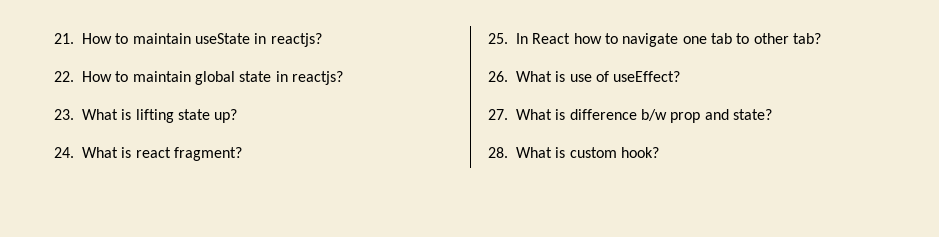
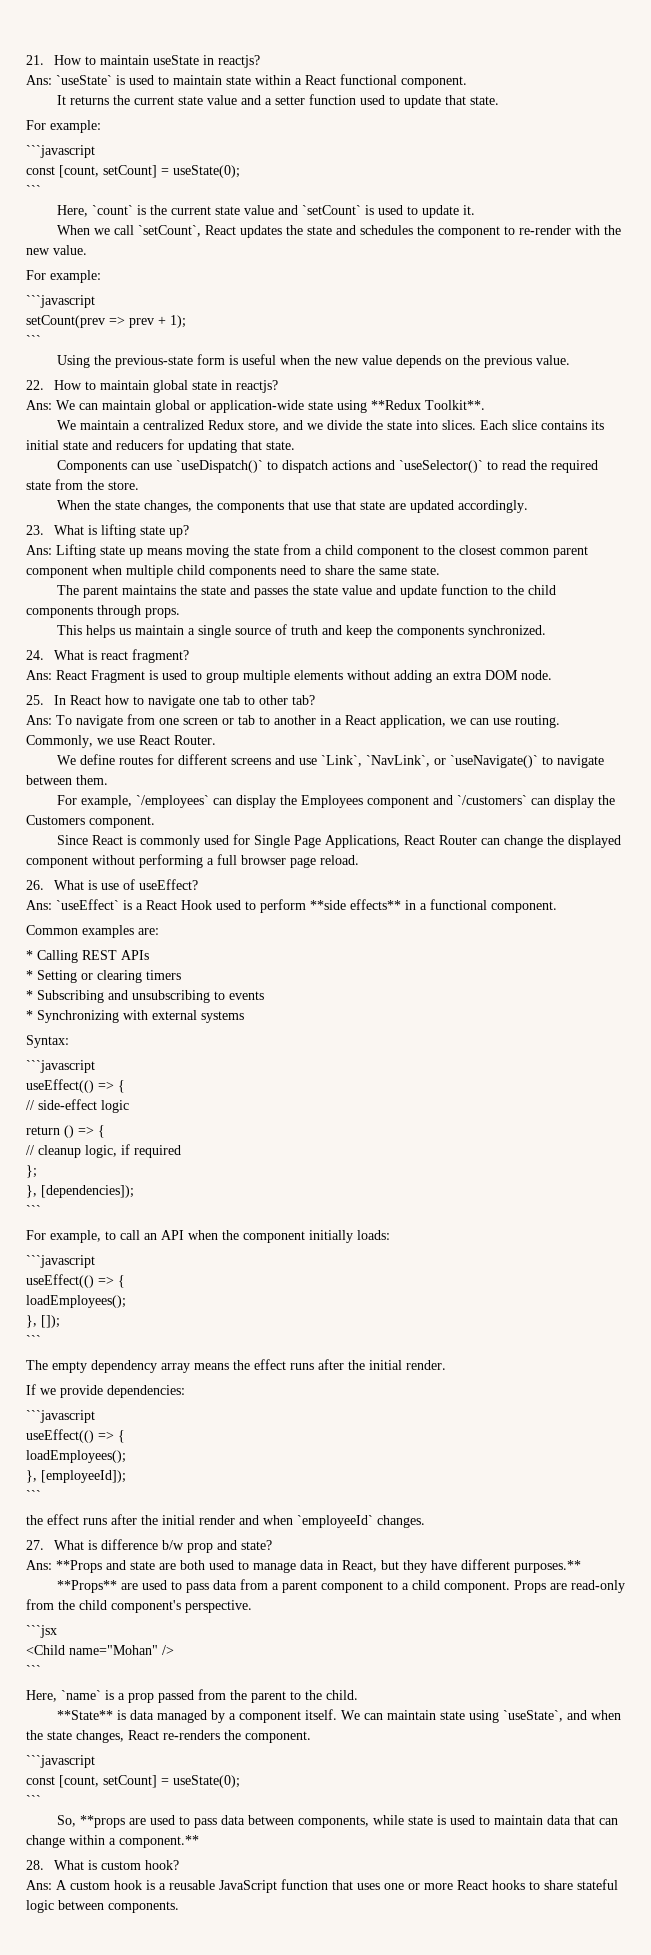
(322, 40) none -> [26,74,467,88] [56,94,499,108] [26,120,101,133] [26,145,95,158] [26,165,240,178] [26,185,41,195] [56,205,475,218] [56,225,621,238] [26,245,87,255] [26,270,101,283] [26,295,95,308] [26,315,186,328] [26,335,41,345] [56,354,570,368] // Ans: `useState` is used to maintain state within a React functional component. // It returns the current state value and a setter function used to update that state. // For example: // ```javascript // const [count, setCount] = useState(0); // ``` // Here, `count` is the current state value and `setCount` is used to update it. // When we call `setCount`, React updates the state and schedules the component to re-render with the new value. // For example: // ```javascript // setCount(prev => prev + 1); // ``` // Using the previous-state form is useful when the new value depends on the previous value.
(343, 78) none -> [26,400,485,413] [56,420,604,432] [26,439,295,453] [56,460,598,473] [26,479,139,490] [56,500,528,513] // Ans: We can maintain global or application-wide state using **Redux Toolkit**. // We maintain a centralized Redux store, and we divide the state into slices. Each slice contains its initial state and reducers for updating that state. // Components can use `useDispatch()` to dispatch actions and `useSelector()` to read the required state from the store. // When the state changes, the components that use that state are updated accordingly.
(238, 116) none -> [26,544,588,558] [26,565,440,578] [56,584,556,598] [26,605,180,618] [56,624,546,638] // Ans: Lifting state up means moving the state from a child component to the closest common parent component when multiple child components need to share the same state. // The parent maintains the state and passes the state value and update function to the child components through props. // This helps us maintain a single source of truth and keep the components synchronized.
(242, 154) none -> [26,670,552,683] // Ans: React Fragment is used to group multiple elements without adding an extra DOM node.
(821, 38) none -> [26,714,560,728] [26,735,216,748] [56,754,604,768] [26,775,108,785] [56,795,615,808] [26,815,155,828] [56,834,621,848] [26,854,359,868] // Ans: To navigate from one screen or tab to another in a React application, we can use routing. Commonly, we use React Router. // We define routes for different screens and use `Link`, `NavLink`, or `useNavigate()` to navigate between them. // For example, `/employees` can display the Employees component and `/customers` can display the Customers component. // Since React is commonly used for Single Page Applications, React Router can change the displayed component without performing a full browser page reload.
(681, 76) none -> [26,899,557,913] [26,925,159,938] [26,950,149,963] [26,970,181,983] [26,990,264,1003] [26,1010,244,1023] [26,1035,69,1048] [26,1060,95,1073] [26,1079,125,1093] [26,1099,129,1113] [26,1125,105,1138] [26,1144,181,1158] [26,1165,37,1178] [26,1185,134,1198] [26,1205,41,1215] [26,1230,390,1243] [26,1255,95,1268] [26,1274,125,1288] [26,1295,126,1308] [26,1315,60,1328] [26,1335,41,1345] [26,1359,446,1373] [26,1384,185,1398] [26,1410,95,1423] [26,1429,125,1443] [26,1450,126,1463] [26,1470,126,1483] [26,1490,41,1500] [26,1514,425,1528] // Ans: `useEffect` is a React Hook used to perform **side effects** in a functional component. // Common examples are: // * Calling REST APIs // * Setting or clearing timers // * Subscribing and unsubscribing to events // * Synchronizing with external systems // Syntax: // ```javascript // useEffect(() => { // // side-effect logic // return () => { // // cleanup logic, if required // }; // }, [dependencies]); // ``` // For example, to call an API when the component initially loads: // ```javascript // useEffect(() => { // loadEmployees(); // }, []); // ``` // The empty dependency array means the effect runs after the initial render. // If we provide dependencies: // ```javascript // useEffect(() => { // loadEmployees(); // }, [employeeId]); // ``` // the effect runs after the initial render and when `employeeId` changes.
(772, 114) none -> [26,1559,581,1573] [56,1579,625,1593] [26,1599,252,1613] [26,1625,57,1638] [26,1645,174,1655] [26,1665,41,1675] [26,1689,358,1703] [56,1709,621,1723] [26,1730,311,1743] [26,1755,95,1768] [26,1775,240,1788] [26,1795,41,1805] [56,1815,618,1828] [26,1835,199,1848] // Ans: **Props and state are both used to manage data in React, but they have different purposes.** // **Props** are used to pass data from a parent component to a child component. Props are read-only from the child component's perspective. // ```jsx // <Child name="Mohan" /> // ``` // Here, `name` is a prop passed from the parent to the child. // **State** is data managed by a component itself. We can maintain state using `useState`, and when the state changes, React re-renders the component. // ```javascript // const [count, setCount] = useState(0); // ``` // So, **props are used to pass data between components, while state is used to maintain data that can change within a component.**
(659, 152) none -> [26,1879,618,1893] [26,1900,179,1913] // Ans: A custom hook is a reusable JavaScript function that uses one or more React hooks to share stateful logic between components.

